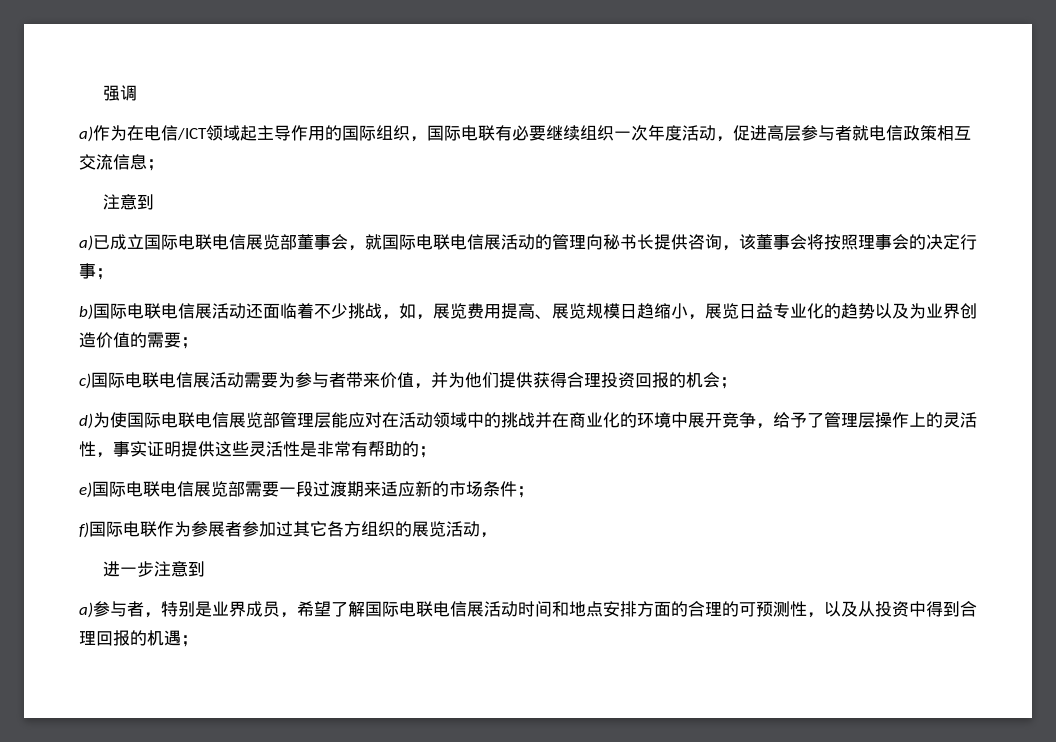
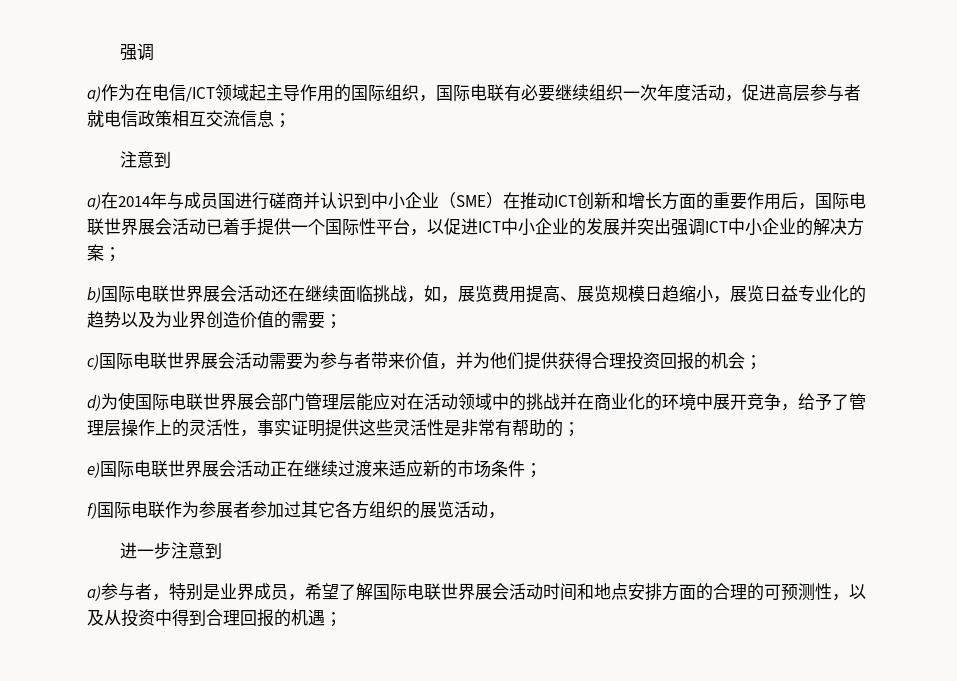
[93,234,977,251] [79,263,113,280] [79,303,348,320] 已成立国际电联电信展览部董事会，就国际电联电信展活动的管理向秘书长提供咨询，该董事会将按照理事会的决定行事； // b)国际电联电信展活动还面临着不少 -> [101,192,866,210] [87,218,864,236] [87,244,121,262] [87,285,373,303] 在2014年与成员国进行磋商并认识到中小企业（SME）在推动ICT创新和增长方面的重要作用后，国际电联世界展会活动已着手提供一个国际性平台，以促进ICT中小企业的发展并突出强调ICT中小企业的解决方案； // b)国际电联世界展会活动还在继续面临
[159,372,210,388] 电信展 -> [167,352,235,369] 世界展会
[195,412,280,428] 电信展览部 -> [203,393,305,410] 世界展会部门
[160,481,364,497] 电信展览部需要一段过渡期 -> [168,460,372,477] 世界展会活动正在继续过渡
[433,601,484,617] 电信展 -> [441,583,509,600] 世界展会

